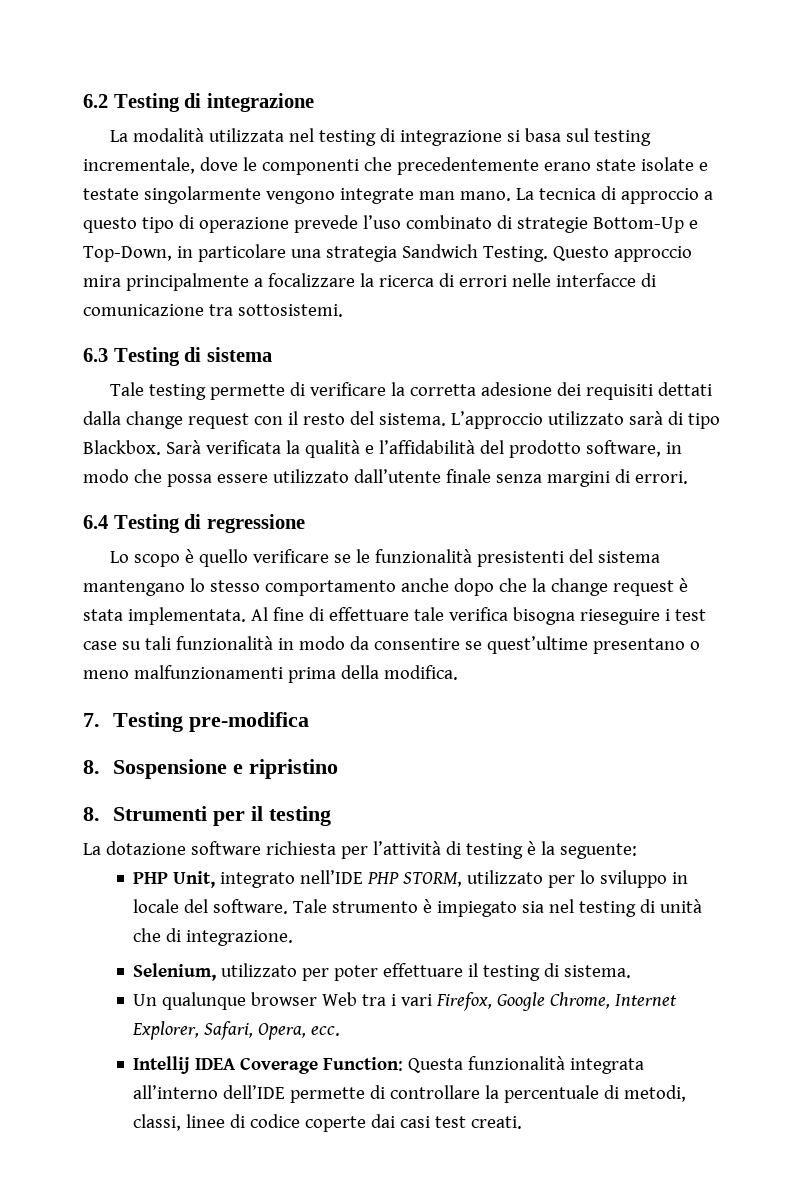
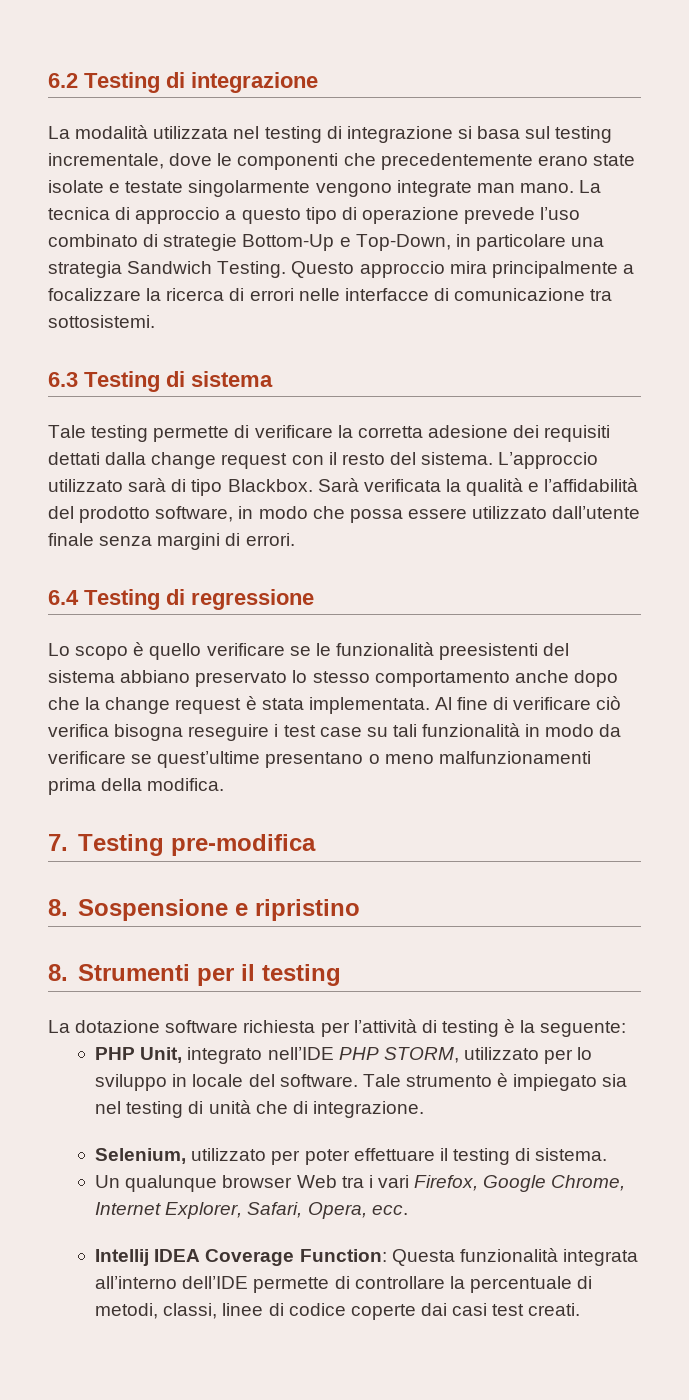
[476,551,564,567] presistenti -> [439,643,539,660] preesistenti
[83,580,185,596] mantengano -> [120,670,288,687] abbiano preservato
[328,607,444,621] effettuare tale -> [513,696,622,710] verificare ciò
[579,609,660,625] rieseguire -> [188,724,270,741] reseguire
[373,638,460,650] consentire -> [48,751,126,764] verificare

